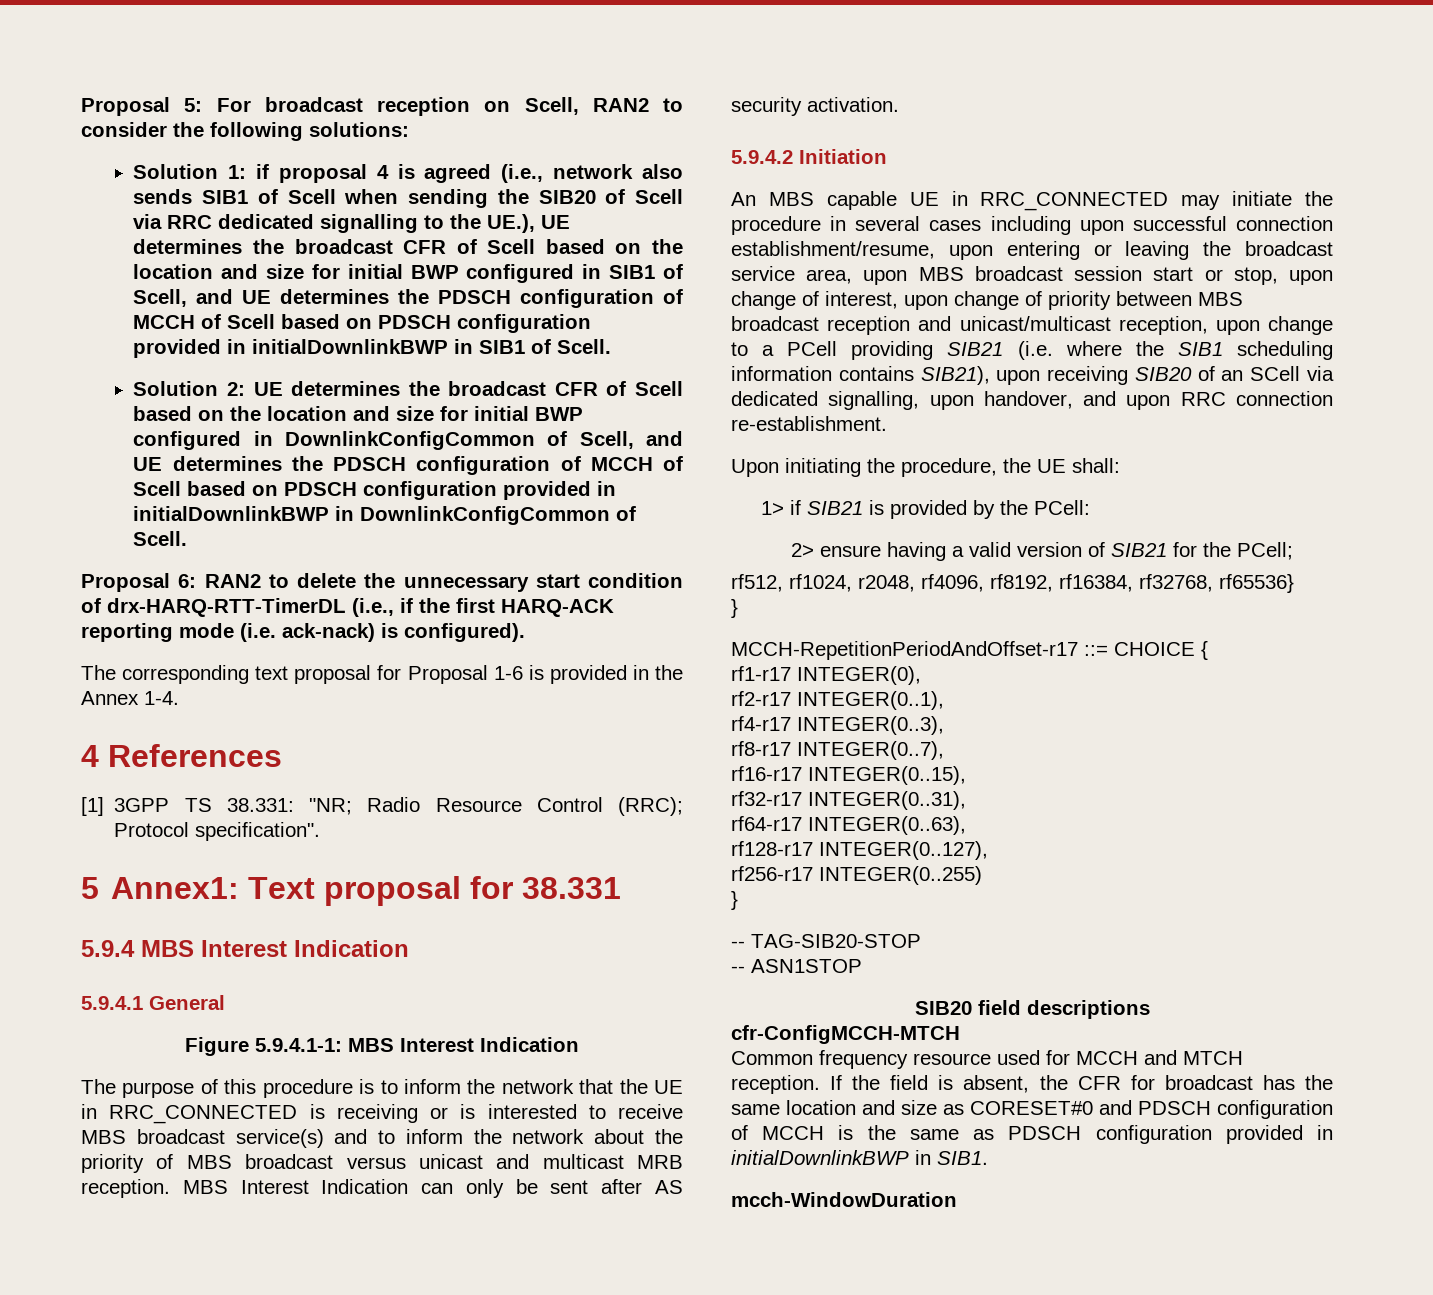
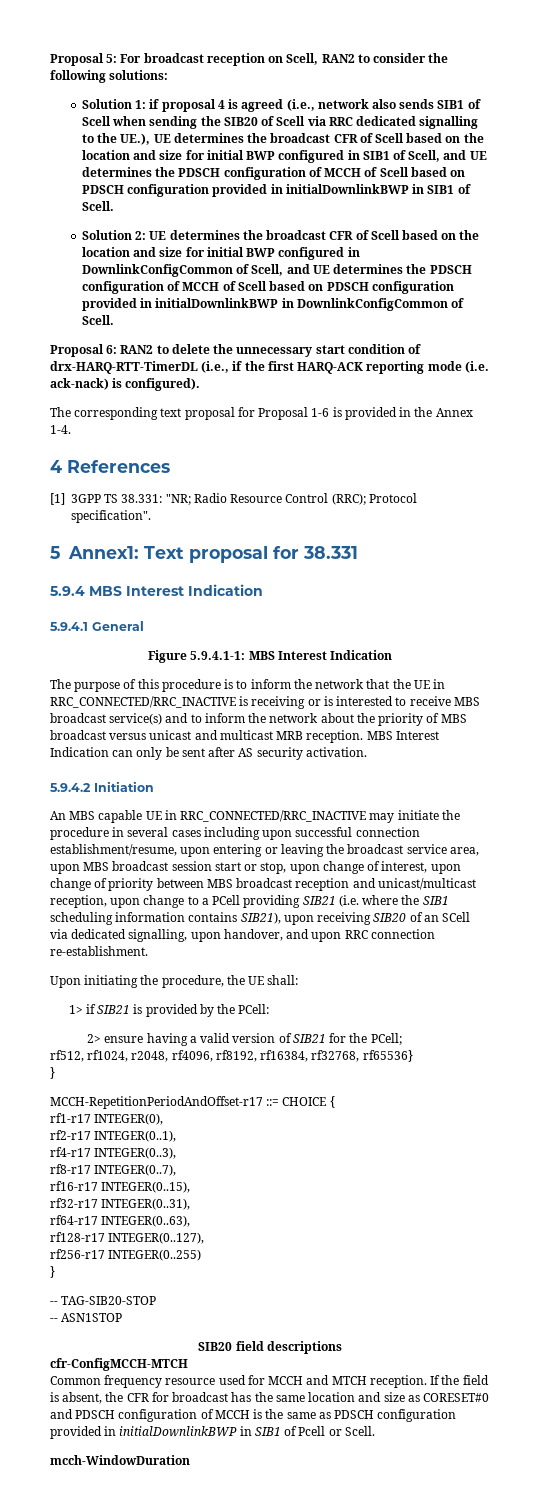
[109,1105,298,1124] RRC_CONNECTED -> [50,696,236,708] RRC_CONNECTED/RRC_INACTIVE
[980,192,1169,211] RRC_CONNECTED -> [180,810,367,822] RRC_CONNECTED/RRC_INACTIVE
[937,1151,988,1165] SIB1. -> [254,1426,375,1436] SIB1 of Pcell or Scell.

